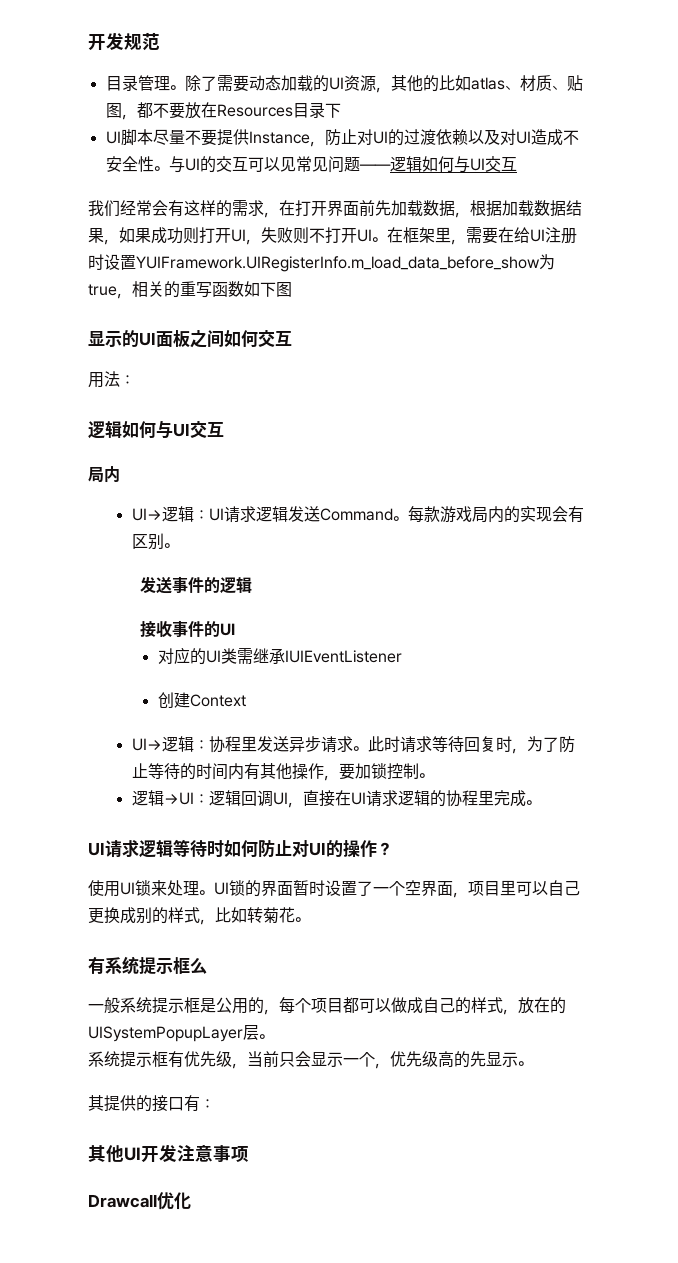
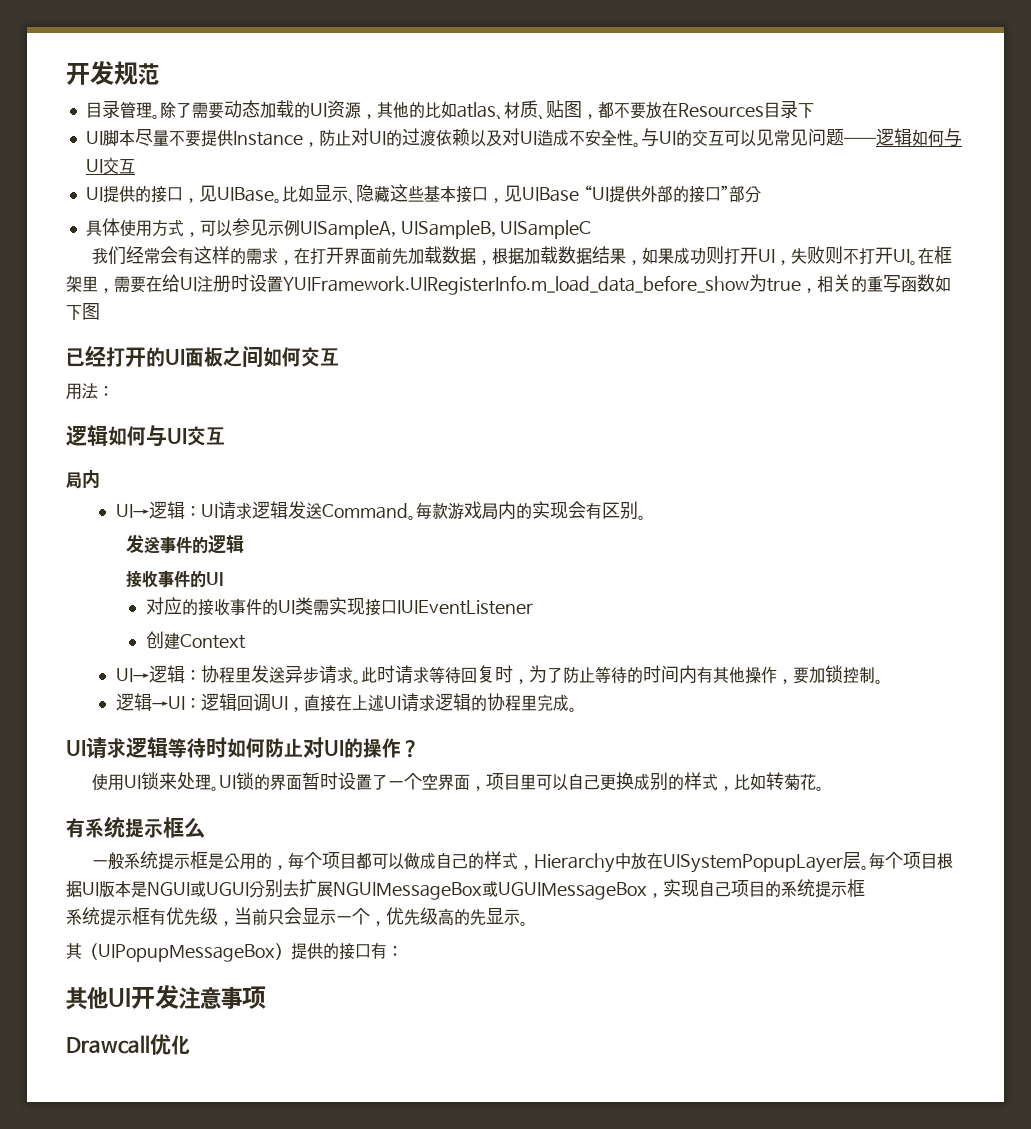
(517, 164) none -> [85,184,761,204] [85,218,592,239] // UI提供的接口，见UIBase。比如显示、隐藏这些基本接口，见UIBase “UI提供外部的接口”部分 // 具体使用方式，可以参见示例UISampleA, UISampleB, UISampleC
[88,331,122,347] 显示 -> [66,346,146,367] 已经打开
[205,648,285,664] UI类需继承 -> [197,597,397,616] 接收事件的UI类需实现接口
(351, 798) none -> [351,695,384,711] 上述
[518,997,566,1014] 放在的 -> [533,852,663,873] Hierarchy中放在
(274, 1036) none -> [868,852,953,870] [66,879,865,900] 每个项目根据UI版本是NGUI或UGUI分别去扩展NGUIMessageBox或UGUIMessageBox，实现自己项目的系统提示框
(104, 1103) none -> [82,943,291,962] （UIPopupMessageBox）

